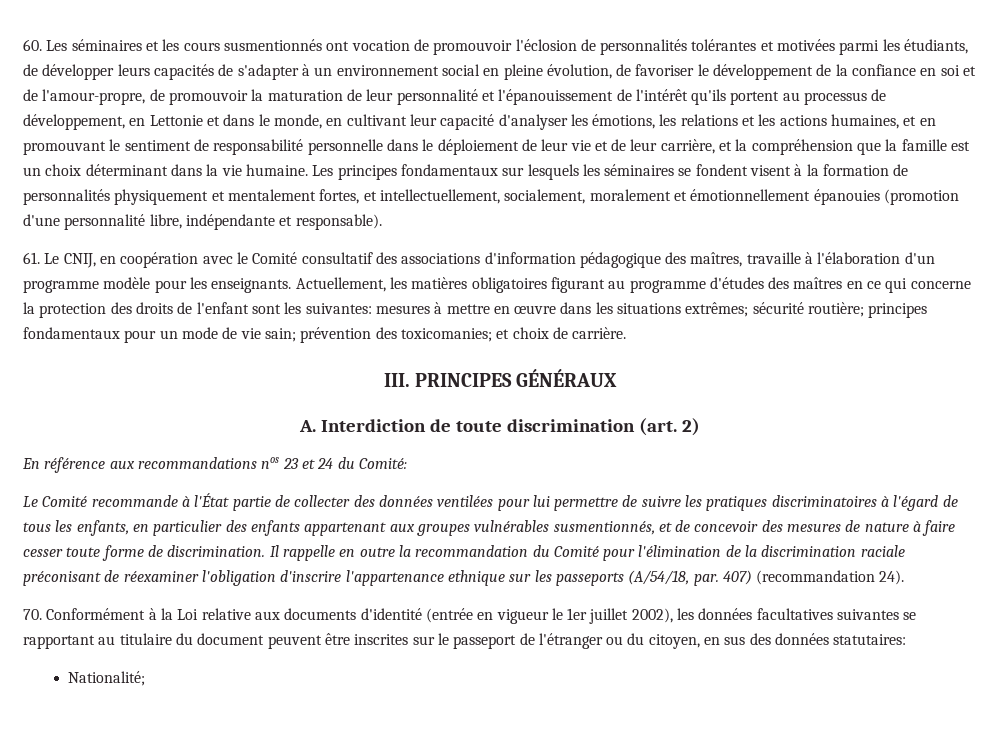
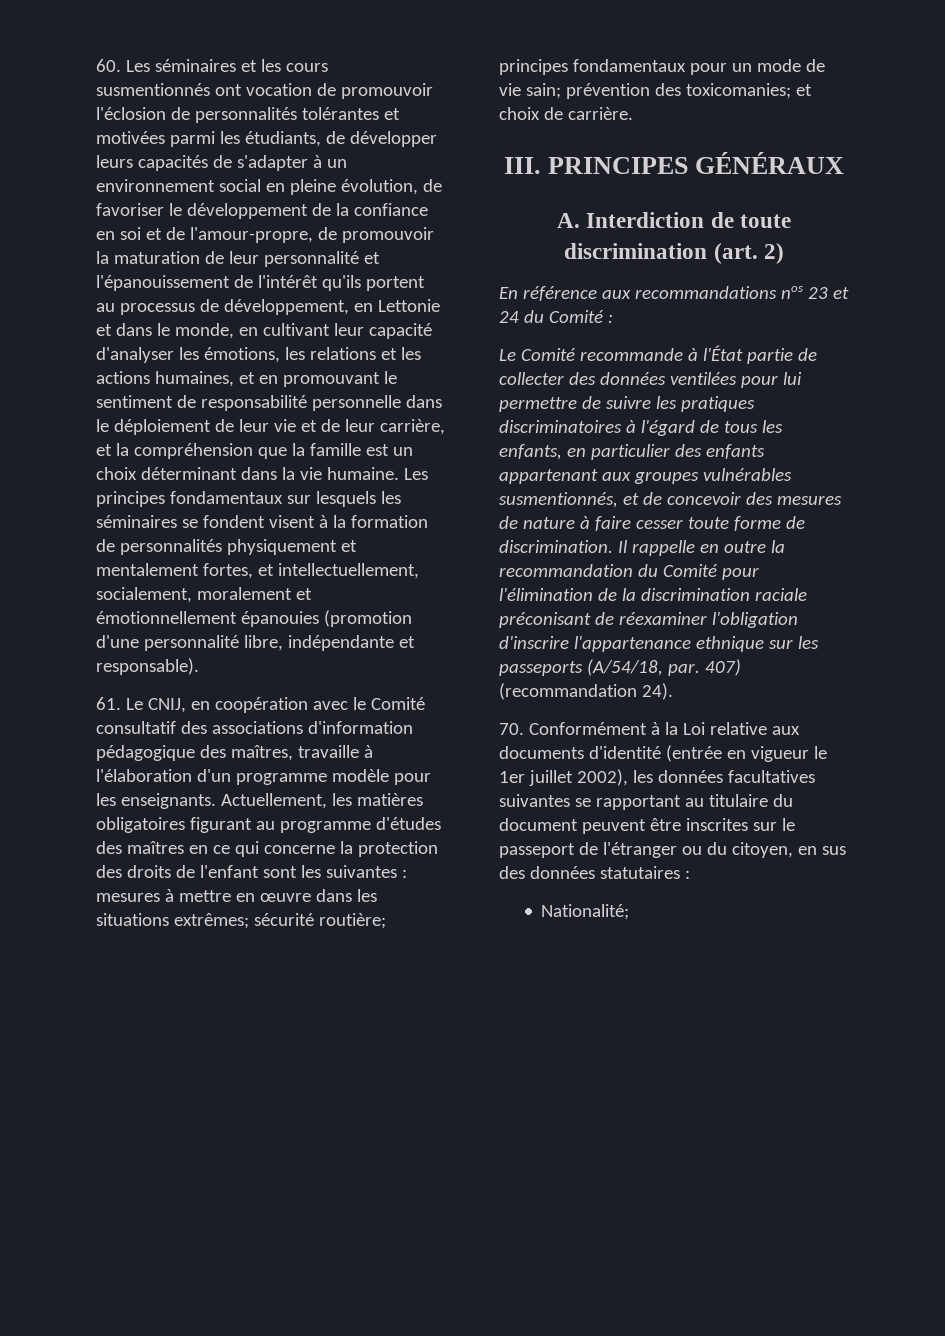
[305,303,372,314] suivantes: -> [325,865,407,878] suivantes :
[358,458,407,469] Comité: -> [548,310,613,323] Comité :
[833,634,907,645] statutaires: -> [599,866,690,879] statutaires :

